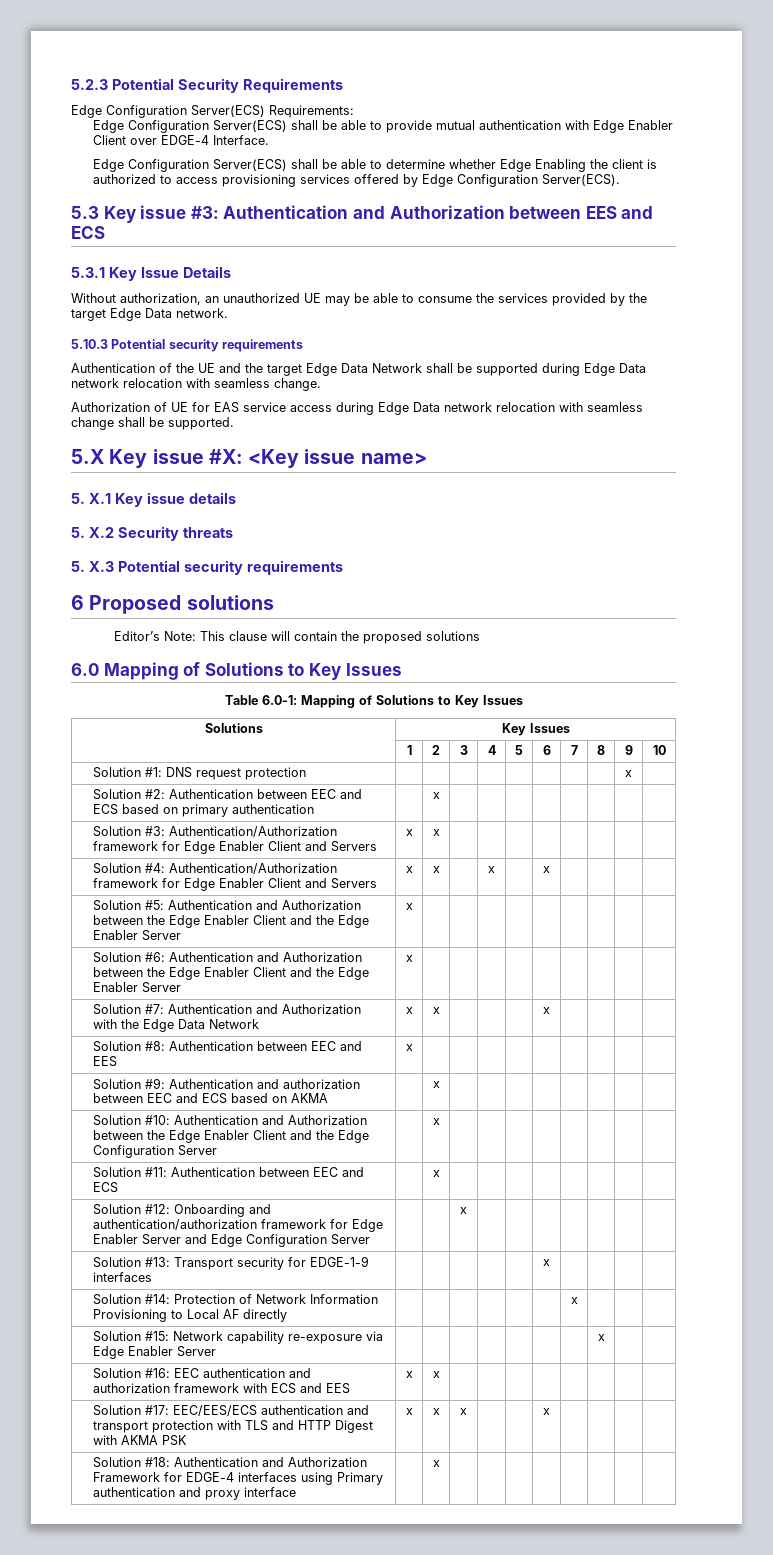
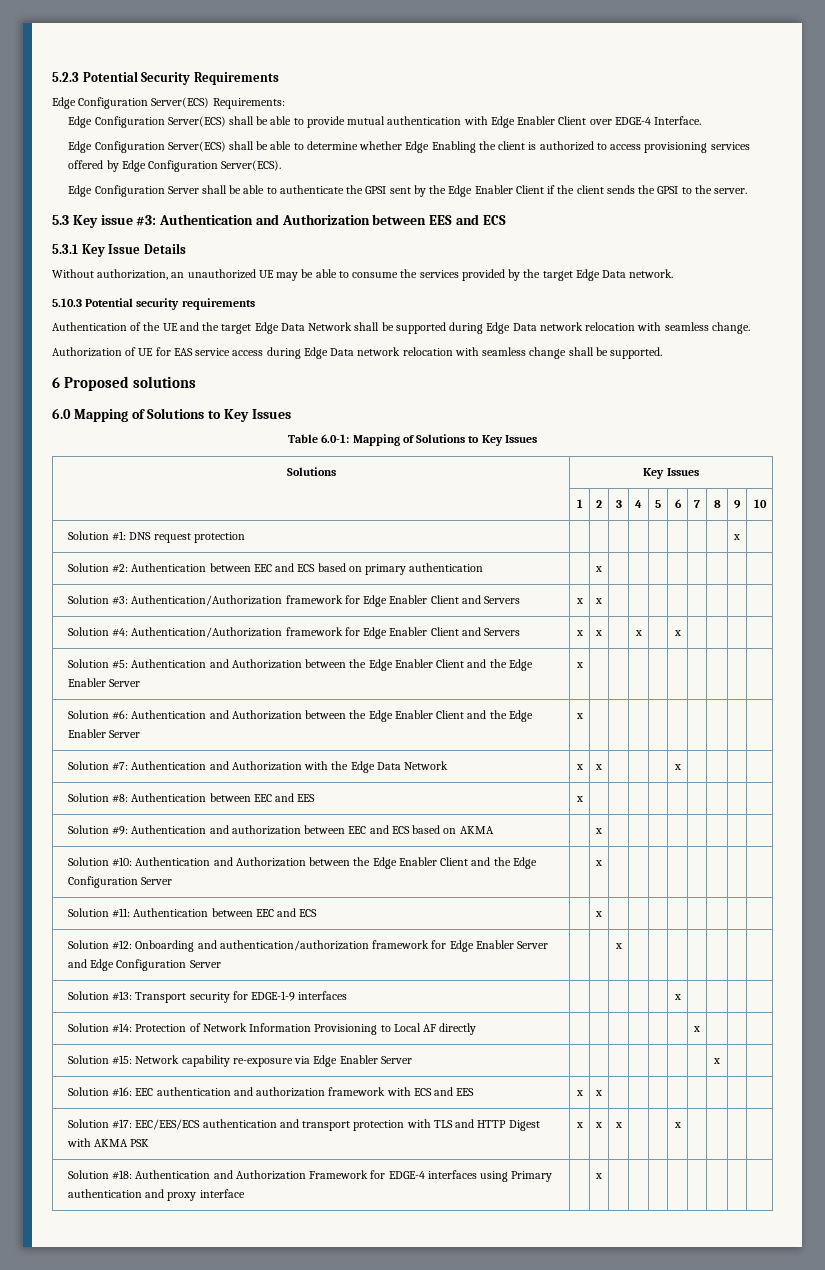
(620, 180) none -> [68,185,748,197] // Edge Configuration Server shall be able to authenticate the GPSI sent by the Edge Enabler Client if the client sends the GPSI to the server.
[71,449,427,468] [71,492,236,507] [71,526,233,541] [71,560,343,575] [71,595,274,614] [114,631,423,644] 5.X Key issue #X: <Key issue name> // 5. X.1 Key issue details // 5. X.2 Security threats // 5. X.3 Potential security requirements // 6 Proposed solutions // Editor’s Note: This clause will contain the proposed -> [52,376,130,391] 6 Proposed

